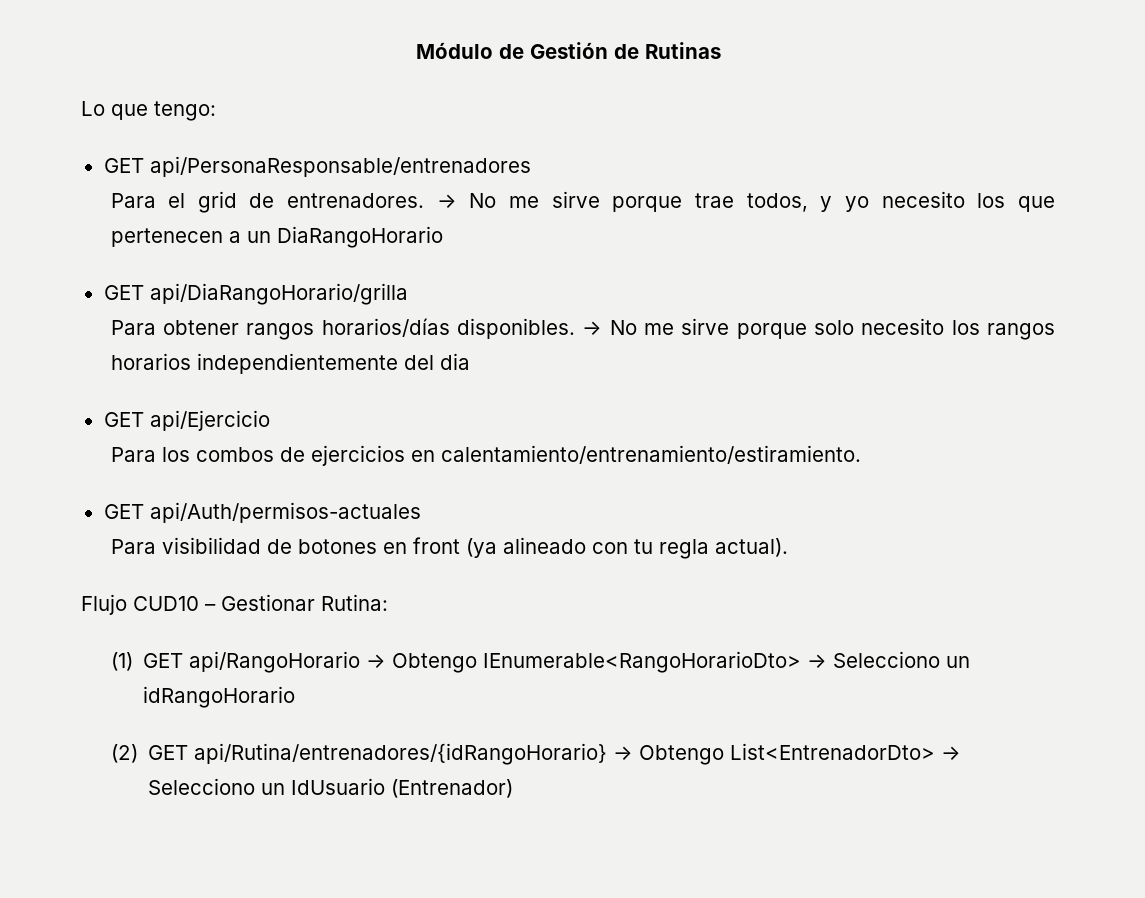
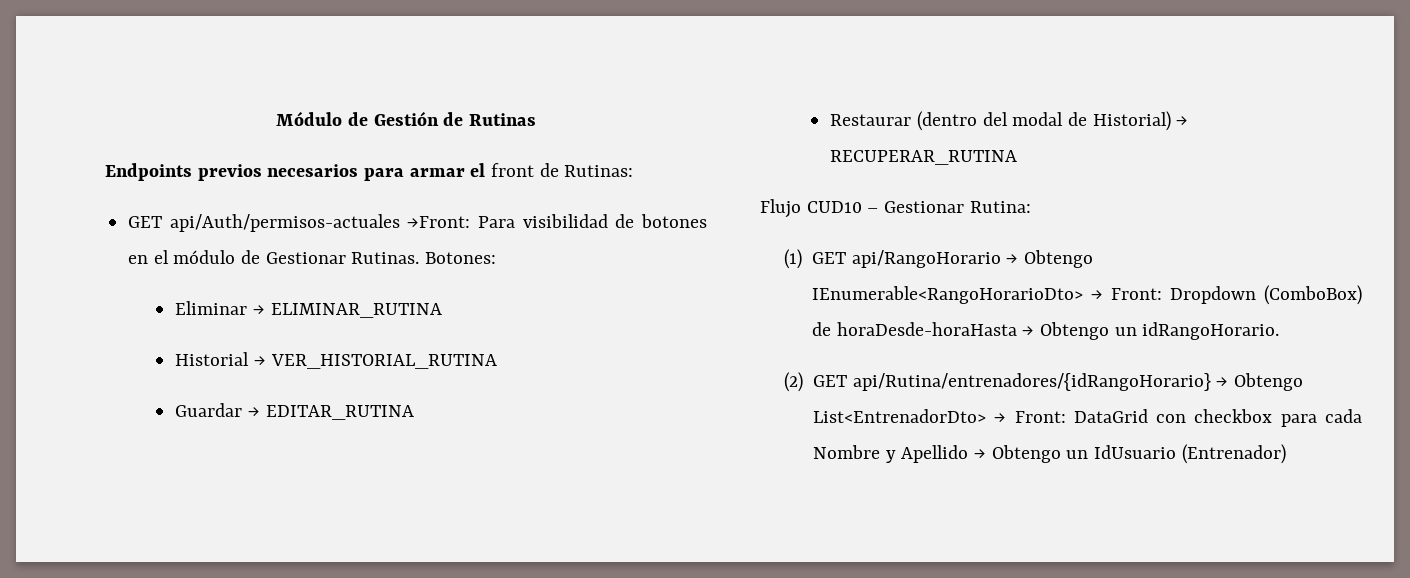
[81,101,216,121] [103,156,531,177] [110,191,1055,213] [110,226,443,248] [103,283,408,305] [110,318,1056,340] [110,353,470,374] [103,410,270,431] [110,445,861,466] Lo que tengo: // GET api/PersonaResponsable/entrenadores // Para el grid de entrenadores. → No me sirve porque trae todos, y yo necesito los que pertenecen a un DiaRangoHorario // GET api/DiaRangoHorario/grilla // Para obtener rangos horarios/días disponibles. → No me sirve porque solo necesito los rangos horarios independientemente del dia // GET api/Ejercicio // Para los combos de ejercicios en calentamiento/entrenamiento/estiramiento. -> [105,163,634,181] Endpoints previos necesarios para armar el front de Rutinas:
(421, 512) // -> [407,216,471,228] →Front:
[412,537,788,559] front (ya alineado con tu regla actual). -> [153,250,497,264] [175,301,442,318] [175,352,497,369] [175,403,414,420] [830,111,1189,131] [830,150,1018,165] el módulo de Gestionar Rutinas. Botones: // Eliminar → ELIMINAR_RUTINA // Historial → VER_HISTORIAL_RUTINA // Guardar → EDITAR_RUTINA // Restaurar (dentro del modal de Historial) → RECUPERAR_RUTINA
[832,651,970,668] [142,686,295,708] Selecciono un idRangoHorario -> [1111,285,1362,305] [812,322,1280,340] Front: Dropdown (ComboBox) de horaDesde-horaHasta → Obtengo un idRangoHorario.
[147,778,255,795] Selecciono -> [1014,409,1362,427] [813,445,1061,463] Front: DataGrid con checkbox para cada Nombre y Apellido → Obtengo

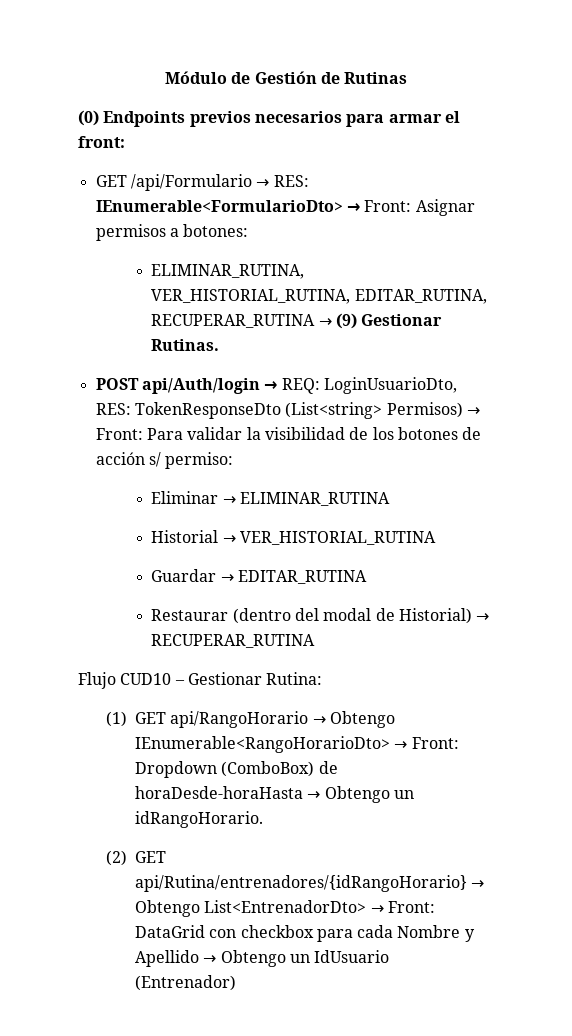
(536, 119) none -> [78,110,99,126] (0)
[491,163,634,177] [128,214,707,232] [128,250,497,264] front de Rutinas: // GET api/Auth/permisos-actuales →Front: Para visibilidad de botones en el módulo de Gestionar Rutinas. Botones: -> [78,136,125,148] [95,174,309,191] [95,199,475,216] [95,224,249,241] [151,264,305,279] [151,289,487,304] [151,313,443,329] [151,339,220,351] [95,377,457,394] [95,402,480,419] [95,427,482,440] [95,452,234,469] front: // GET /api/Formulario → RES: IEnumerable<FormularioDto> → Front: Asignar permisos a botones: // ELIMINAR_RUTINA, VER_HISTORIAL_RUTINA, EDITAR_RUTINA, RECUPERAR_RUTINA → (9) Gestionar Rutinas. // POST api/Auth/login → REQ: LoginUsuarioDto, RES: TokenResponseDto (List<string> Permisos) → Front: Para validar la visibilidad de los botones de acción s/ permiso:

